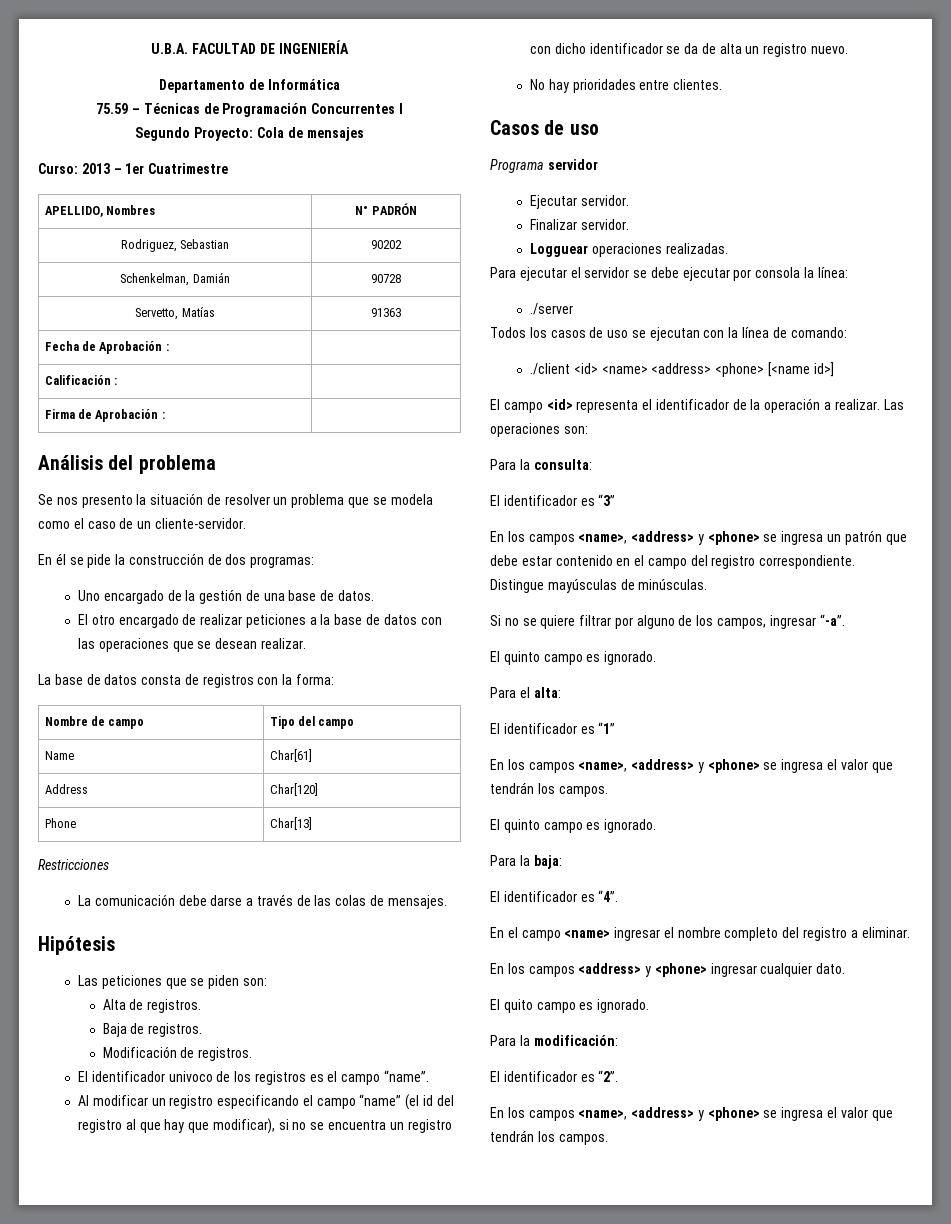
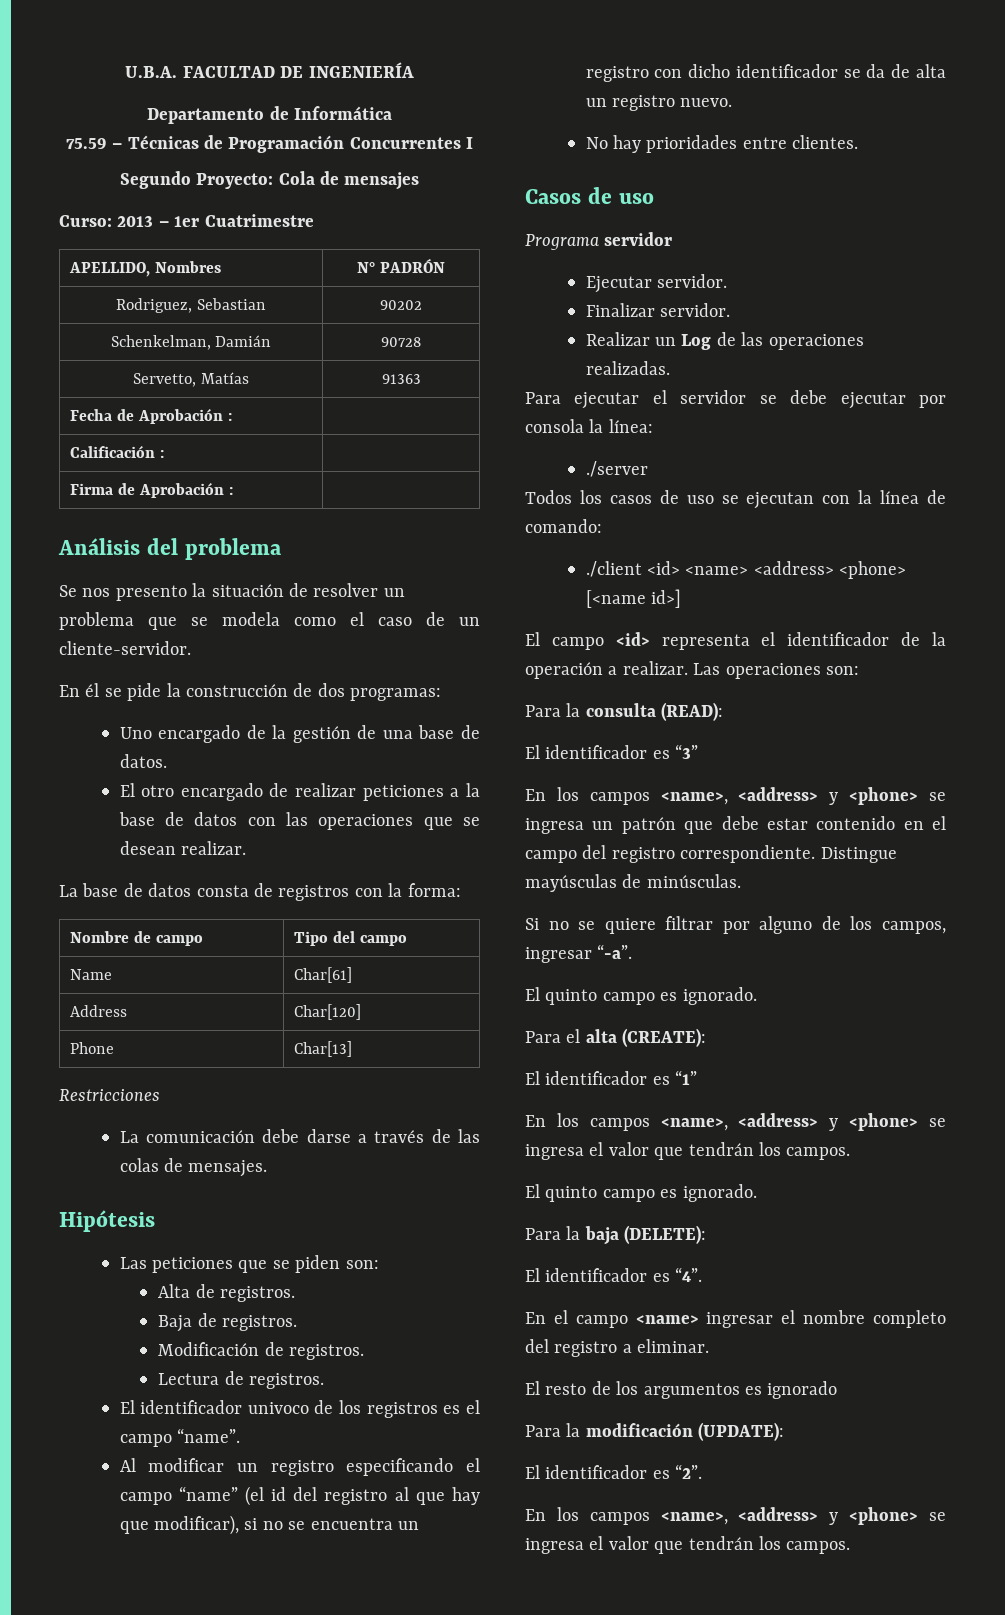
(253, 1054) none -> [158,1371,324,1389] // Lectura de registros.
[529,243,588,257] Logguear -> [585,332,764,350] Realizar un Log de las
[533,459,592,470] consulta: -> [585,702,724,721] consulta (READ):
[533,687,561,698] alta: -> [585,1028,707,1047] alta (CREATE):
[533,855,562,869] baja: -> [584,1225,707,1245] baja (DELETE):
[490,963,846,977] [490,999,650,1013] [490,1035,618,1046] En los campos <address> y <phone> ingresar cualquier dato. // El quito campo es ignorado. // Para la modificación: -> [525,1381,838,1399] [525,1422,785,1441] El resto de los argumentos es ignorado // Para la modificación (UPDATE):

